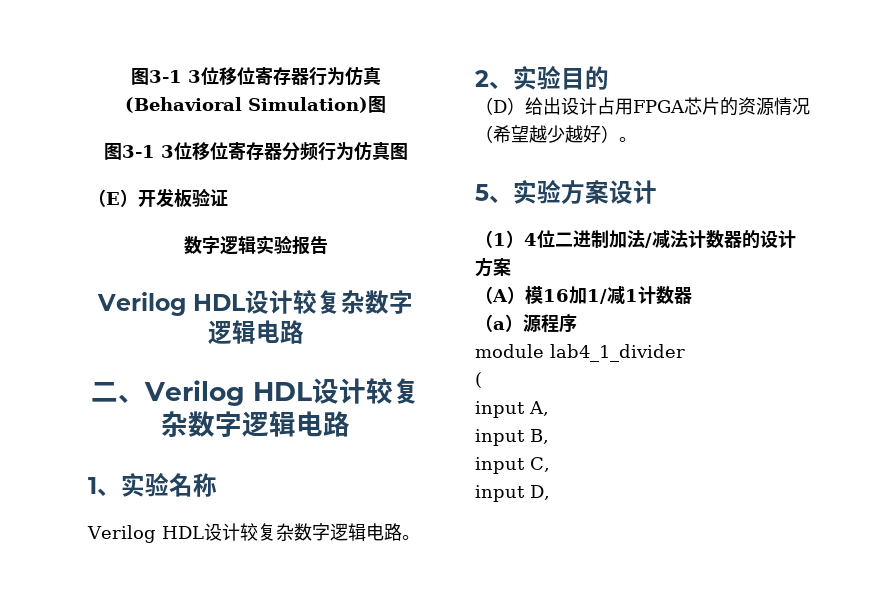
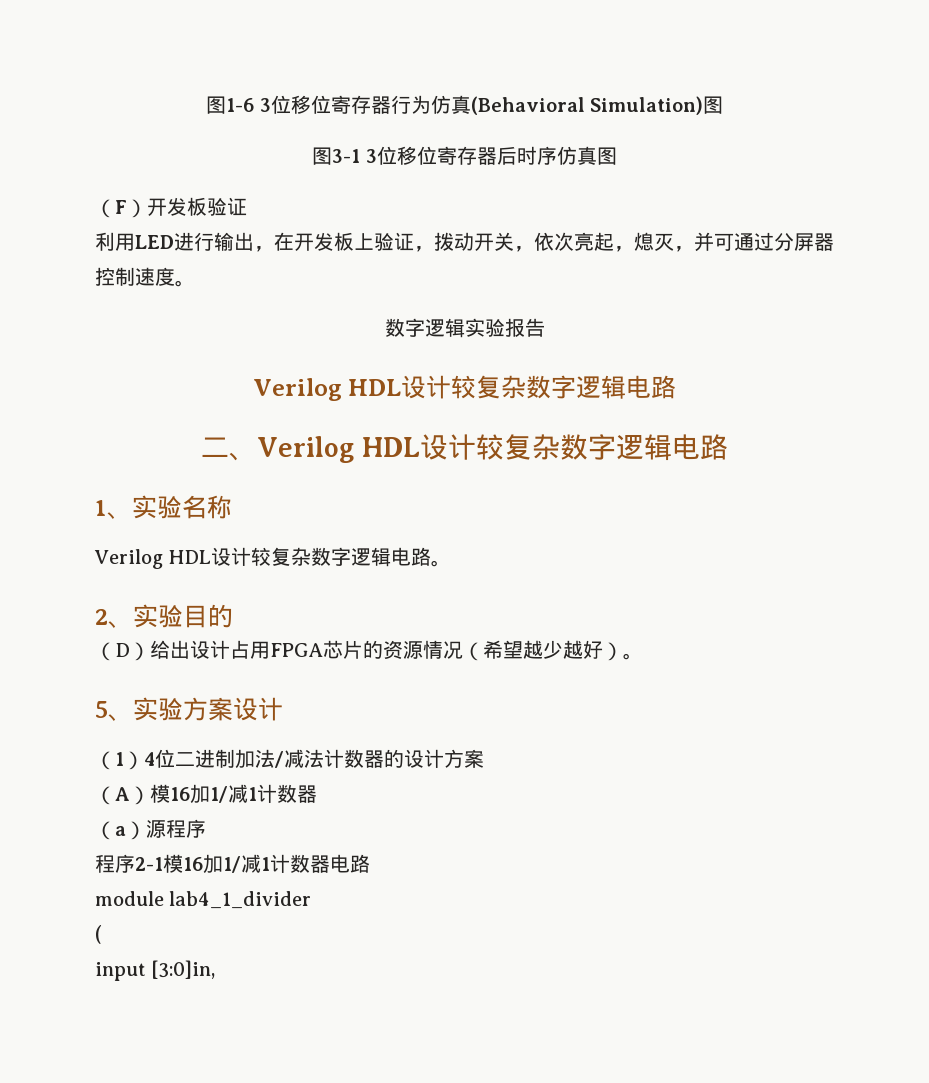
[130,68,182,85] 图3-1 -> [206,96,255,114] 图1-6
[281,142,354,161] 分频行为 -> [496,146,557,165] 后时序
[106,192,120,205] E -> [115,200,127,214] F
(228, 198) none -> [95,232,834,252] [95,267,195,287] // 利用LED进行输出，在开发板上验证，拨动开关，依次亮起，熄灭，并可通过分屏器控制速度。
[475,344,685,362] [475,372,482,388] [475,401,549,418] [475,429,549,446] [475,457,550,474] [475,485,550,502] module lab4_1_divider // ( // input A, // input B, // input C, // input D, -> [95,854,370,874] [95,891,312,909] [95,925,102,944] [95,960,216,981] 程序2-1模16加1/减1计数器电路 // module lab4_1_divider // ( // input [3:0]in,

